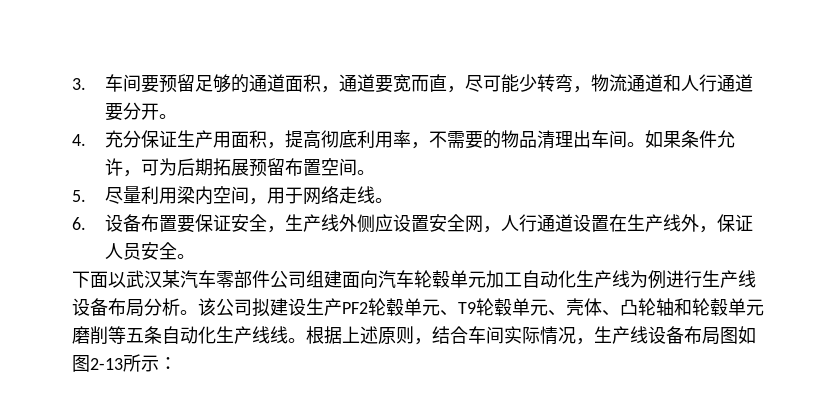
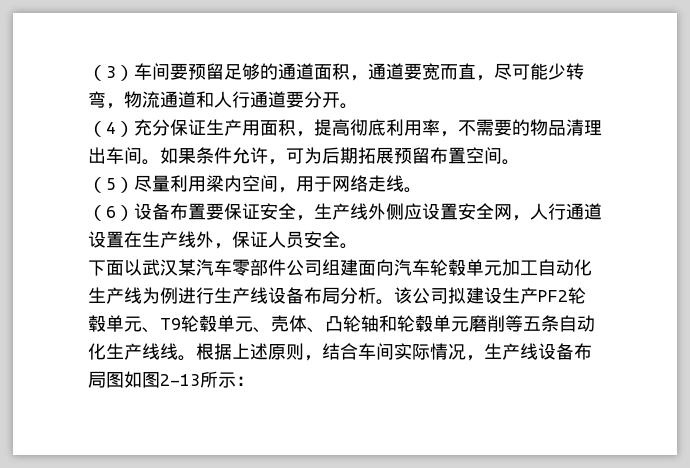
[72,78,86,90] 3. -> [88,65,134,81] （3）
[72,134,86,146] 4. -> [88,121,134,137] （4）
[72,190,86,202] 5. -> [88,177,134,193] （5）
[72,217,86,230] 6. -> [88,205,134,221] （6）

